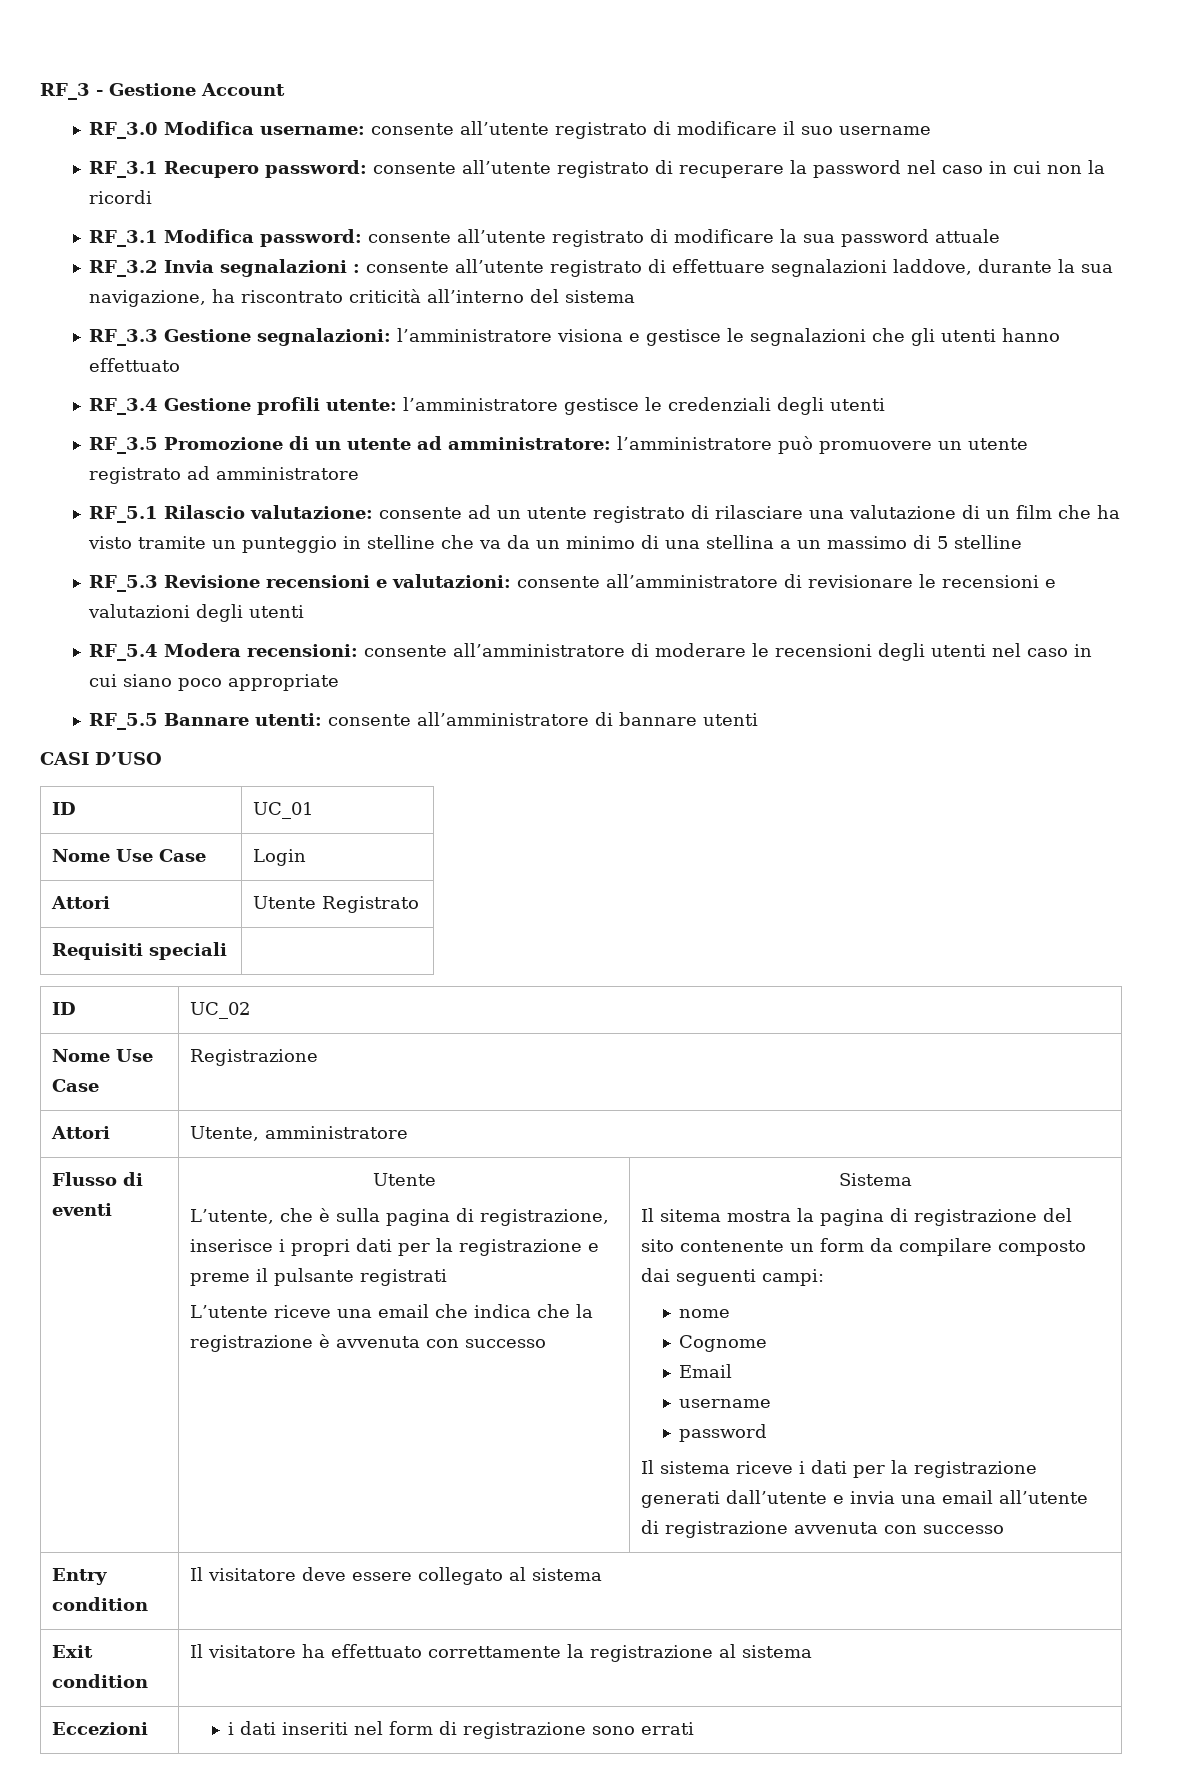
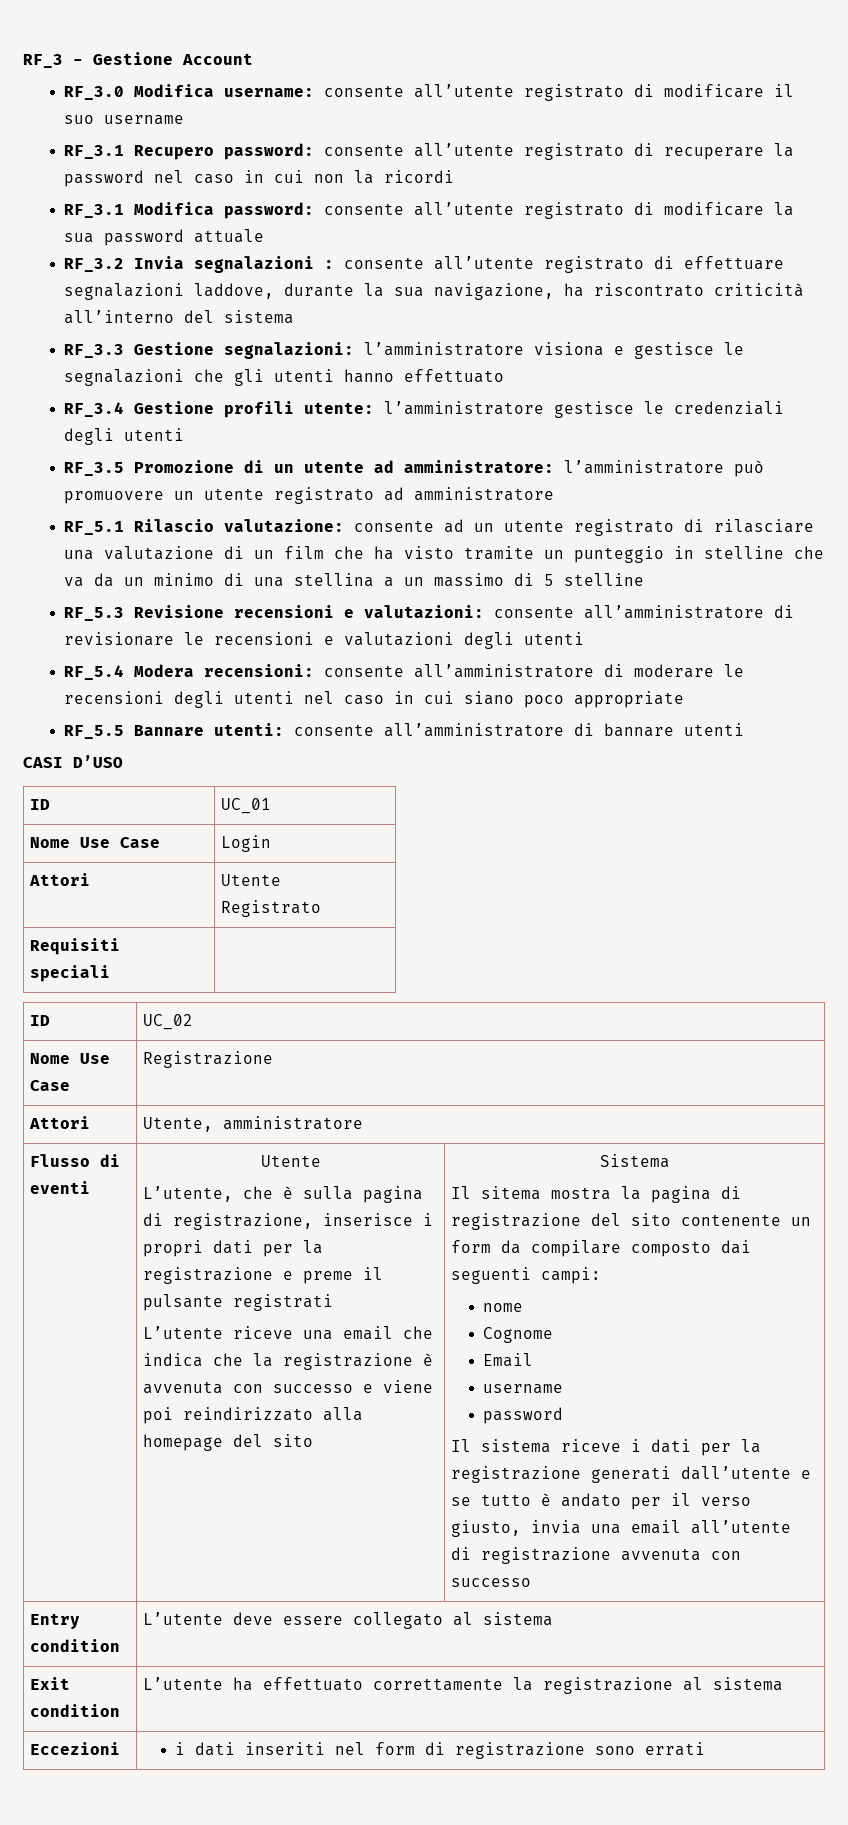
(547, 1343) none -> [363,1380,434,1393] [143,1407,364,1424] [143,1434,314,1451] e viene poi reindirizzato alla homepage del sito
(845, 1499) none -> [451,1493,752,1510] [451,1520,522,1537] se tutto è andato per il verso giusto,
[190,1567,297,1581] Il visitatore -> [143,1612,224,1625] L’utente
[190,1644,297,1658] Il visitatore -> [143,1677,224,1690] L’utente

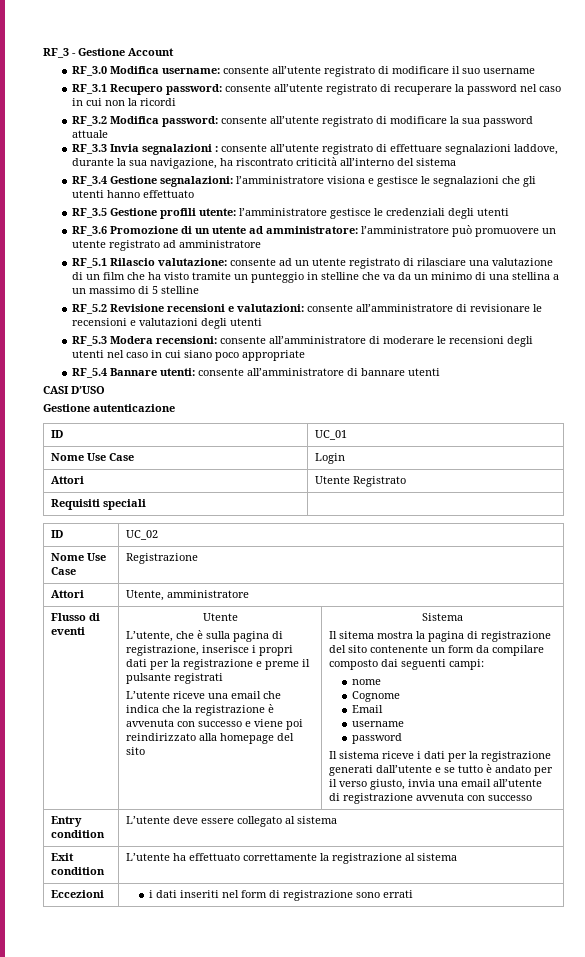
[64,204,125,218] RF_3.1 -> [72,116,108,126] RF_3.2
[64,258,125,272] RF_3.2 -> [72,144,108,154] RF_3.3
[64,344,125,358] RF_3.3 -> [72,176,108,186] RF_3.4
[64,402,125,417] RF_3.4 -> [72,208,108,218] RF_3.5
[64,462,125,476] RF_3.5 -> [72,226,108,236] RF_3.6
[64,607,125,621] RF_5.3 -> [72,304,108,314] RF_5.2
[64,665,125,680] RF_5.4 -> [72,336,108,346] RF_5.3
[64,725,125,739] RF_5.5 -> [72,368,108,378] RF_5.4
(123, 761) none -> [43,404,175,412] // Gestione autenticazione

